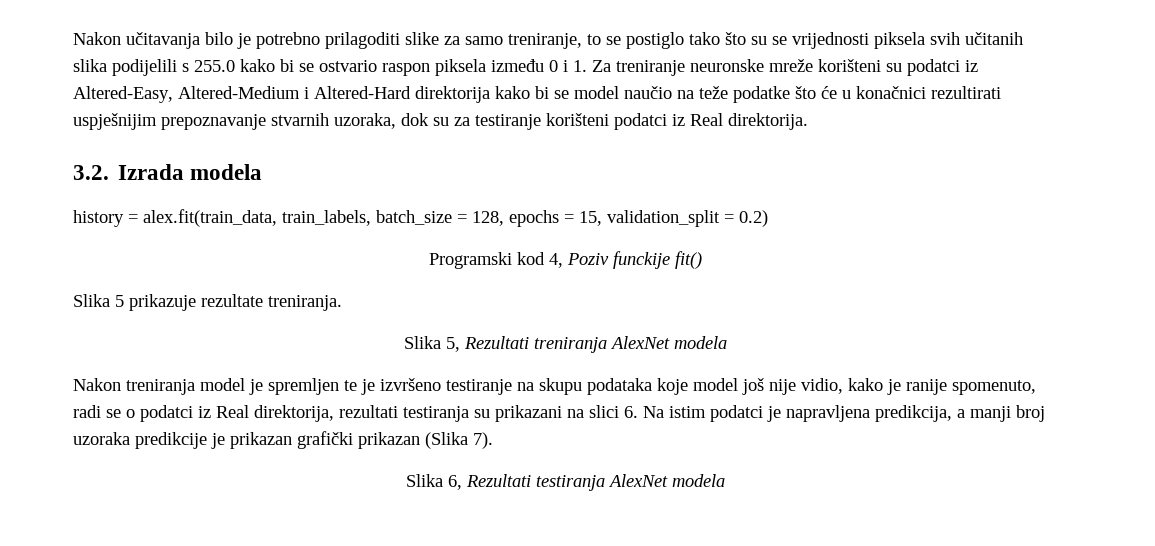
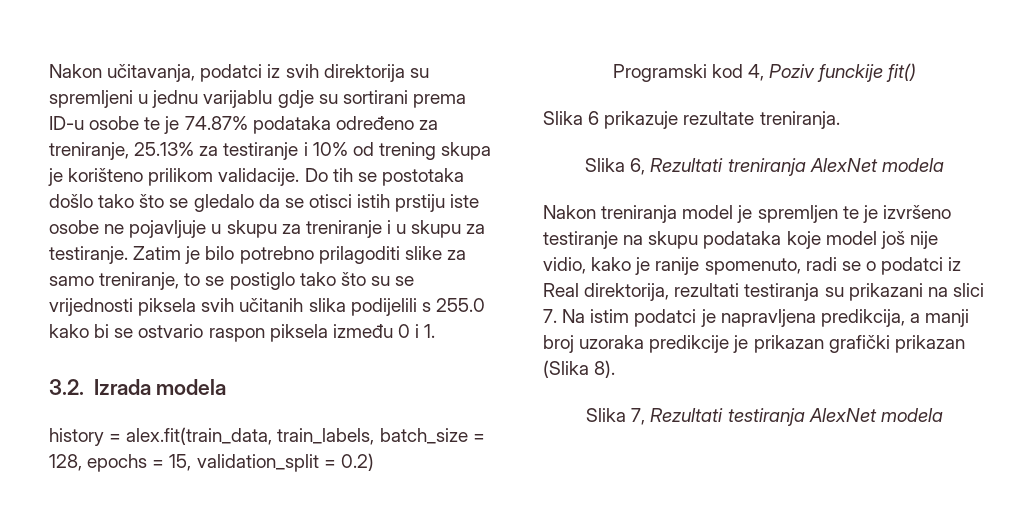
[73,32,251,49] Nakon učitavanja bilo je -> [49,64,429,82] [49,90,466,108] [49,116,438,134] [49,142,492,160] [48,168,464,186] [49,194,480,212] [49,220,486,238] [49,246,235,264] Nakon učitavanja, podatci iz svih direktorija su spremljeni u jednu varijablu gdje su sortirani prema ID-u osobe te je 74.87% podataka određeno za treniranje, 25.13% za testiranje i 10% od trening skupa je korišteno prilikom validacije. Do tih se postotaka došlo tako što se gledalo da se otisci istih prstiju iste osobe ne pojavljuje u skupu za treniranje i u skupu za testiranje. Zatim je bilo
[592,59,978,76] [73,86,1001,103] [73,113,808,130] Za treniranje neuronske mreže korišteni su podatci iz Altered-Easy, Altered-Medium i Altered-Hard direktorija kako bi se model naučio na teže podatke što će u konačnici rezultirati uspješnijim prepoznavanje stvarnih uzoraka, dok su za testiranje korišteni podatci iz Real direktorija. -> (436, 331) none
[115,295,124,307] 5 -> [588,111,600,125] 6
[445,337,460,352] 5, -> [630,158,646,175] 6,
[624,406,638,418] 6. -> [543,309,557,323] 7.
[473,432,493,449] [405,474,462,490] 7). // Slika 6, -> [594,360,616,378] [586,408,646,425] 8). // Slika 7,

